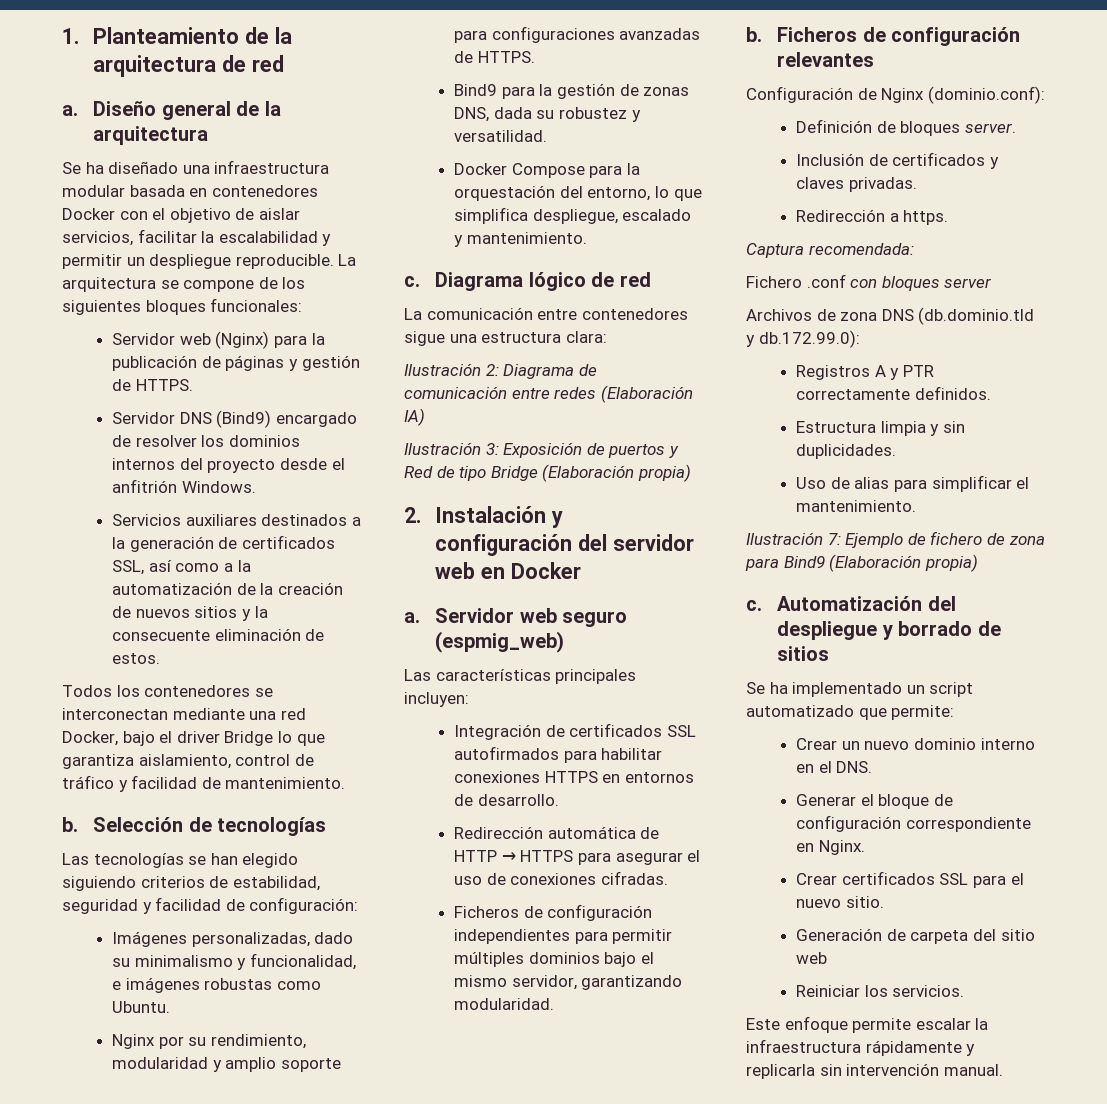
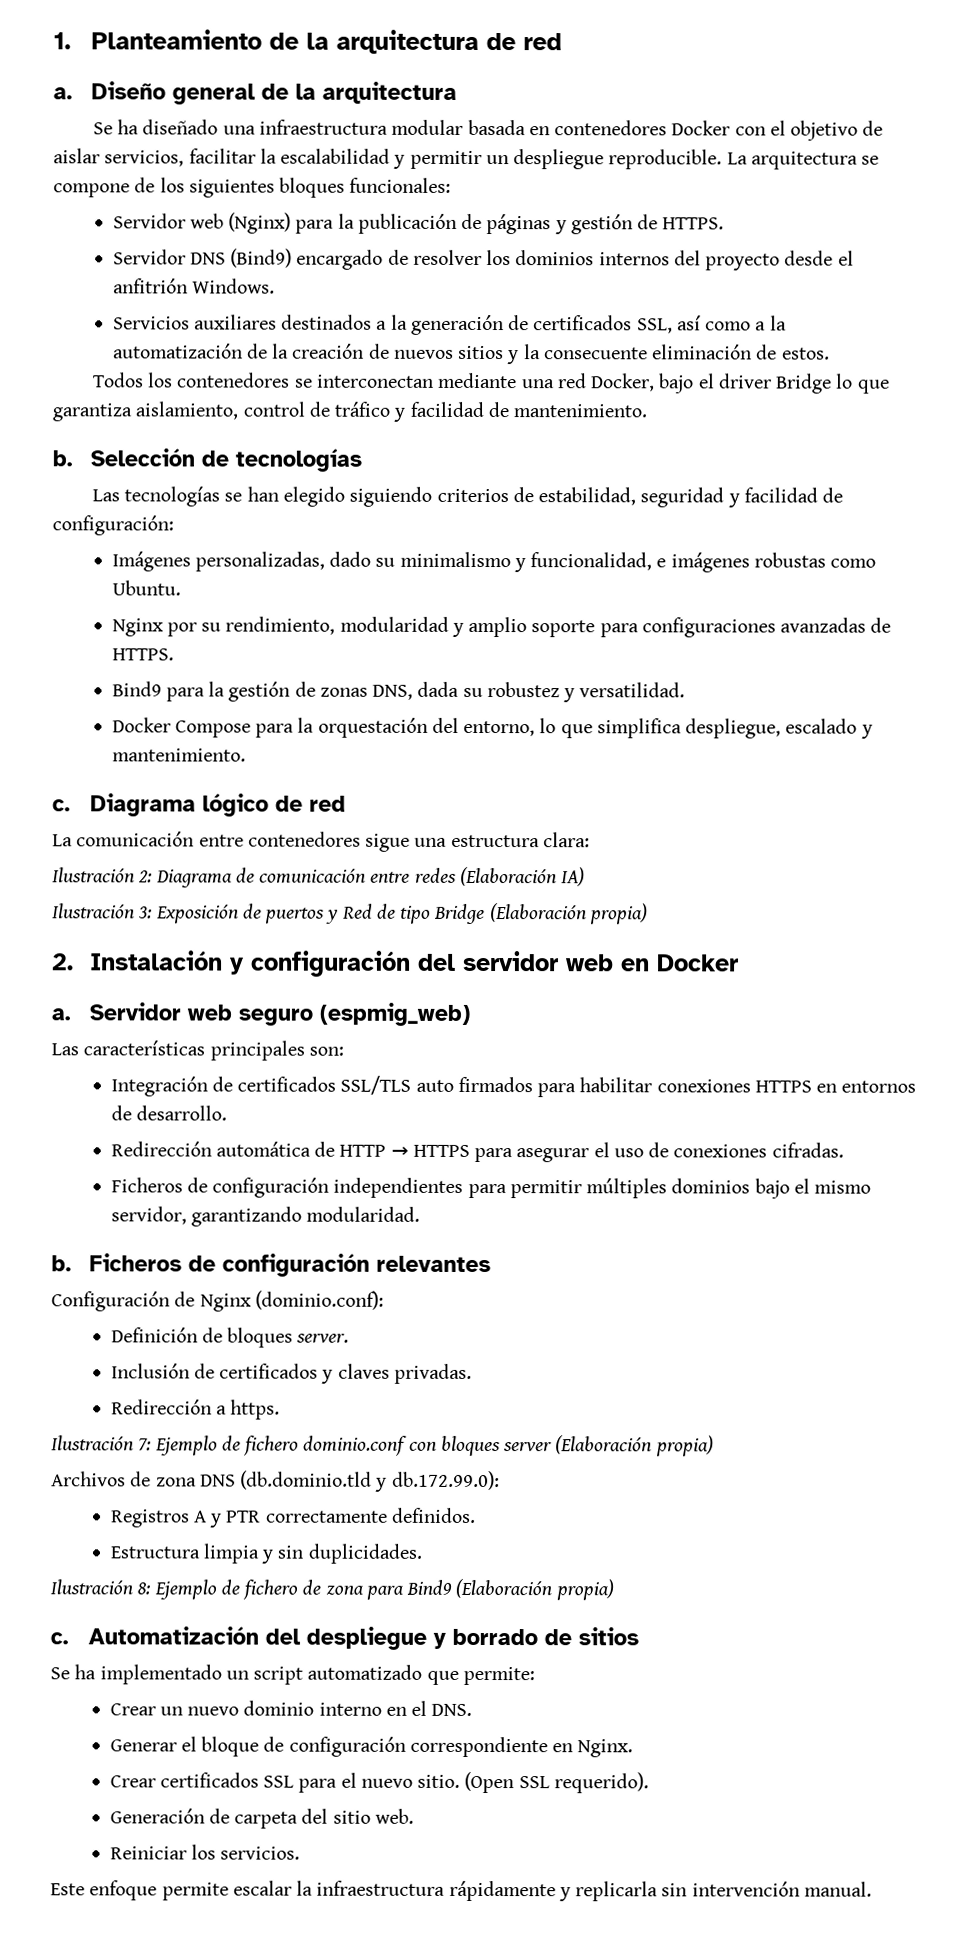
[404,692,469,707] incluyen: -> [308,1046,344,1056] son:
[666,725,696,737] [454,746,560,760] SSL autofirmados -> [340,1075,533,1095] SSL/TLS auto firmados
[746,243,914,258] [746,274,846,288] Captura recomendada: // Fichero .conf -> [51,1435,409,1456] Ilustración 7: Ejemplo de fichero dominio.conf
(992, 283) none -> [555,1435,714,1457] (Elaboración propia)
[796,475,1030,492] [796,500,917,512] [746,532,841,545] // Uso de alias para simplificar el mantenimiento. // Ilustración 7: -> [50,1579,151,1595] // Ilustración 8:
(884, 902) none -> [464,1771,649,1794] (Open SSL requerido).
[796,952,828,964] web -> [374,1808,414,1824] web.

